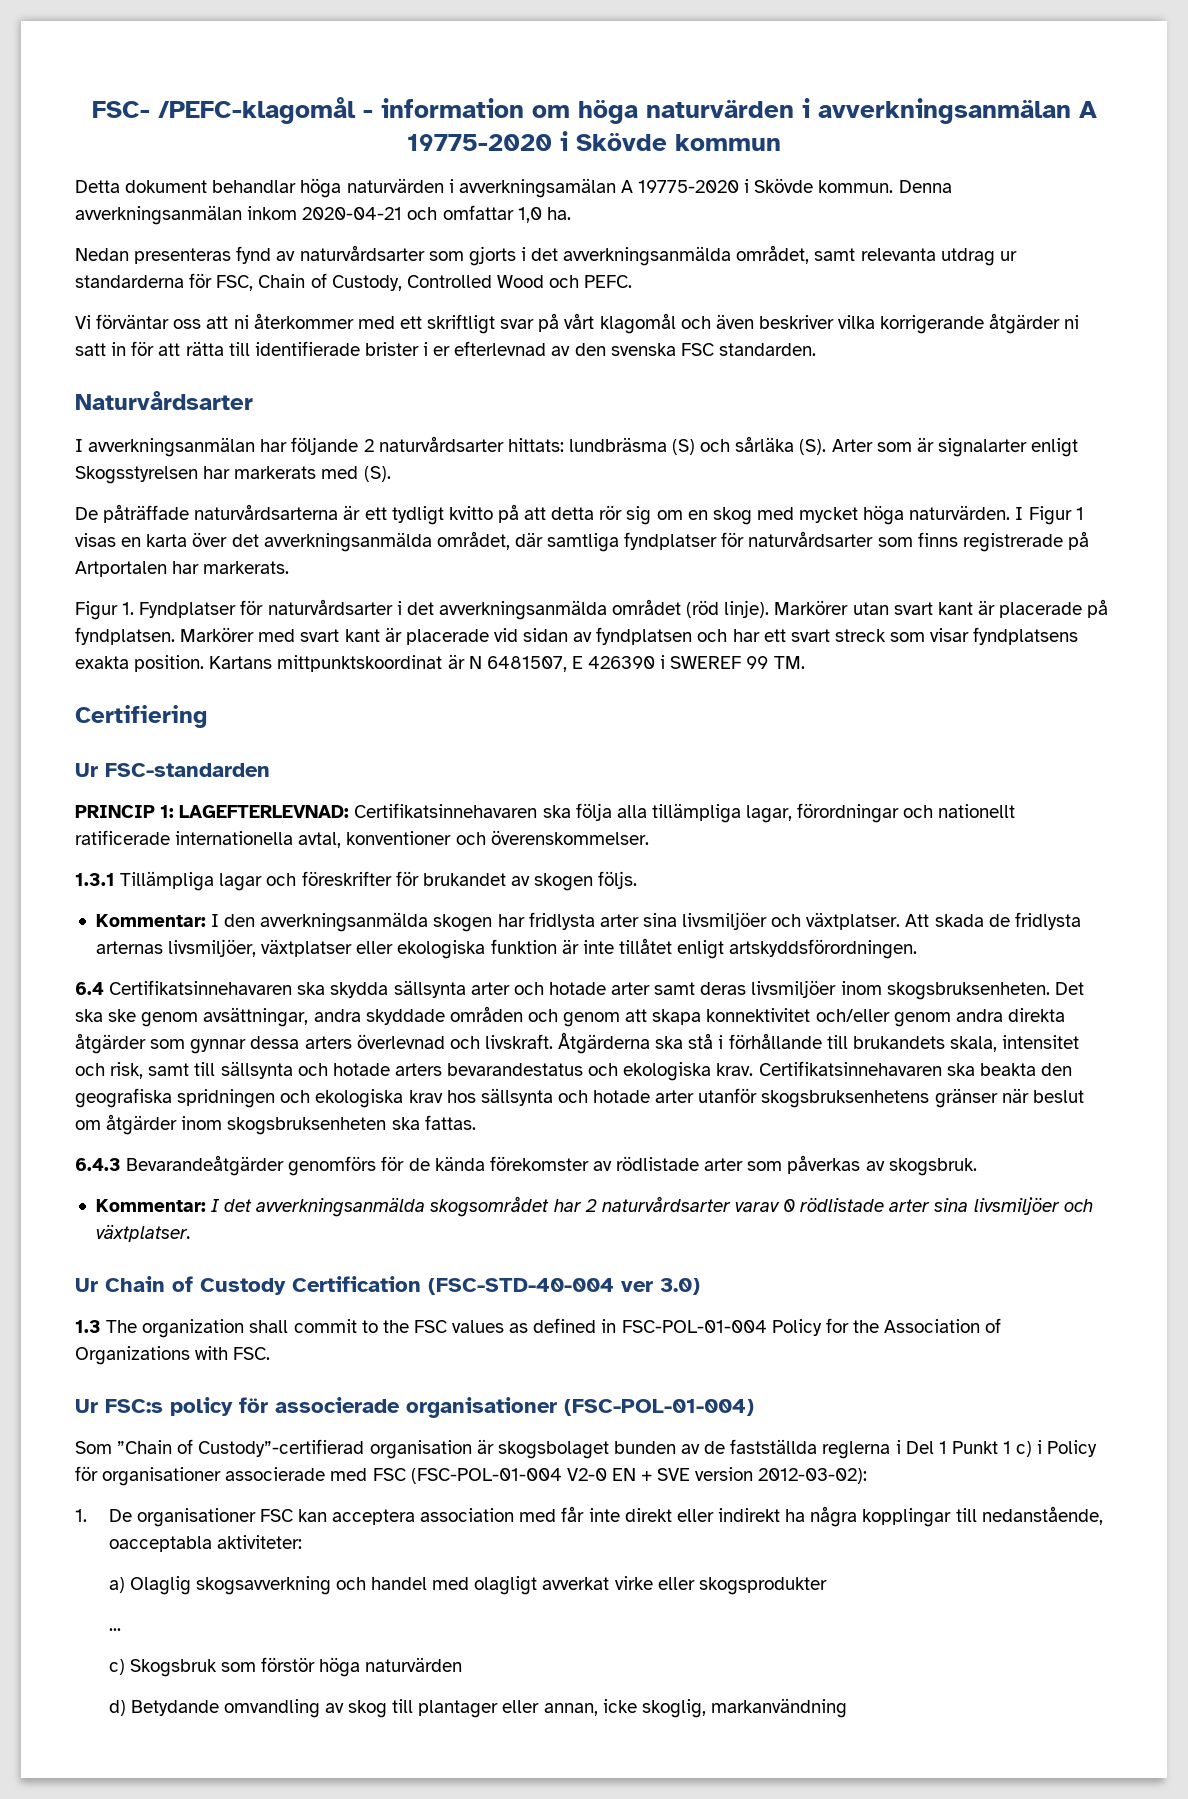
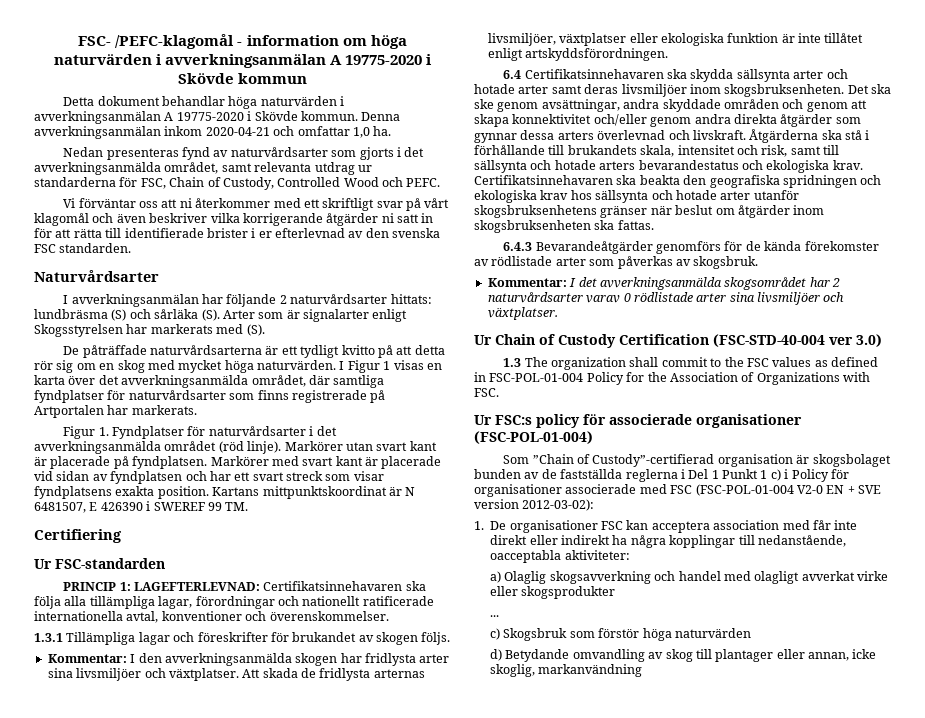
[458,178,616,198] avverkningsamälan -> [34,111,161,124] avverkningsanmälan

